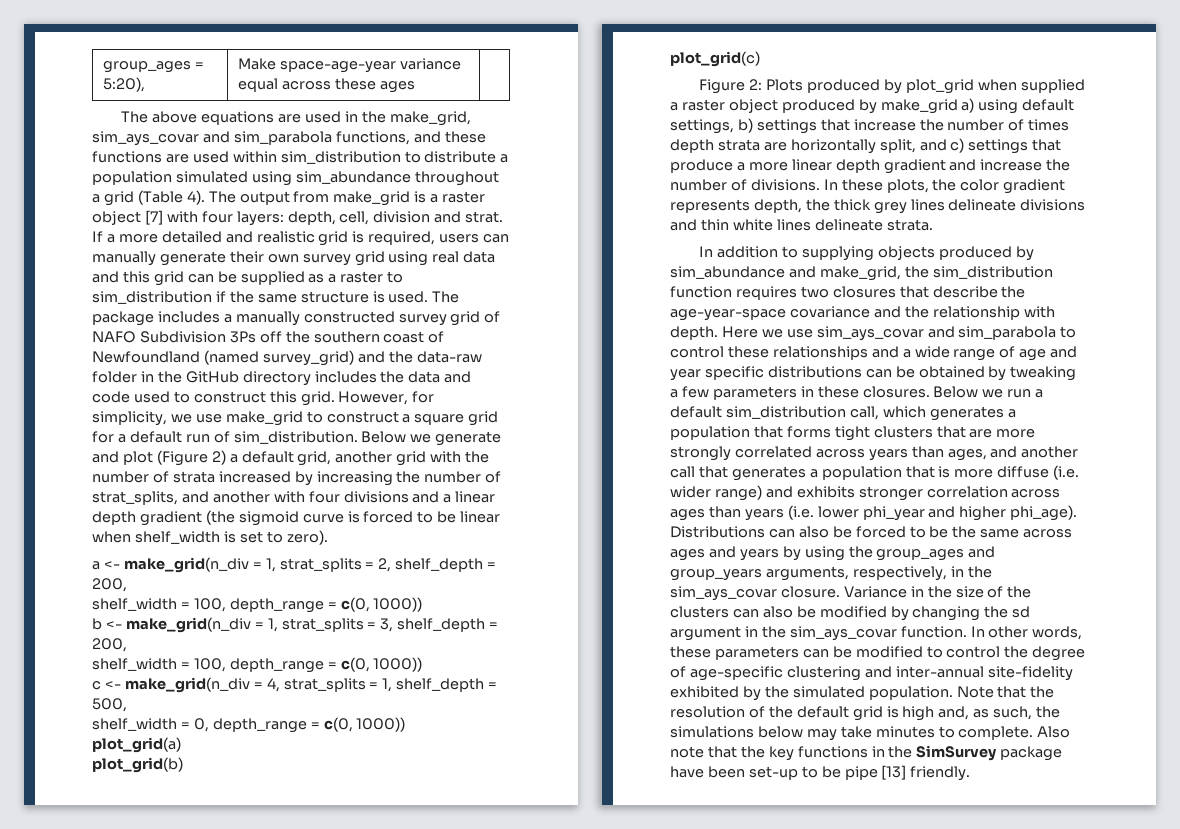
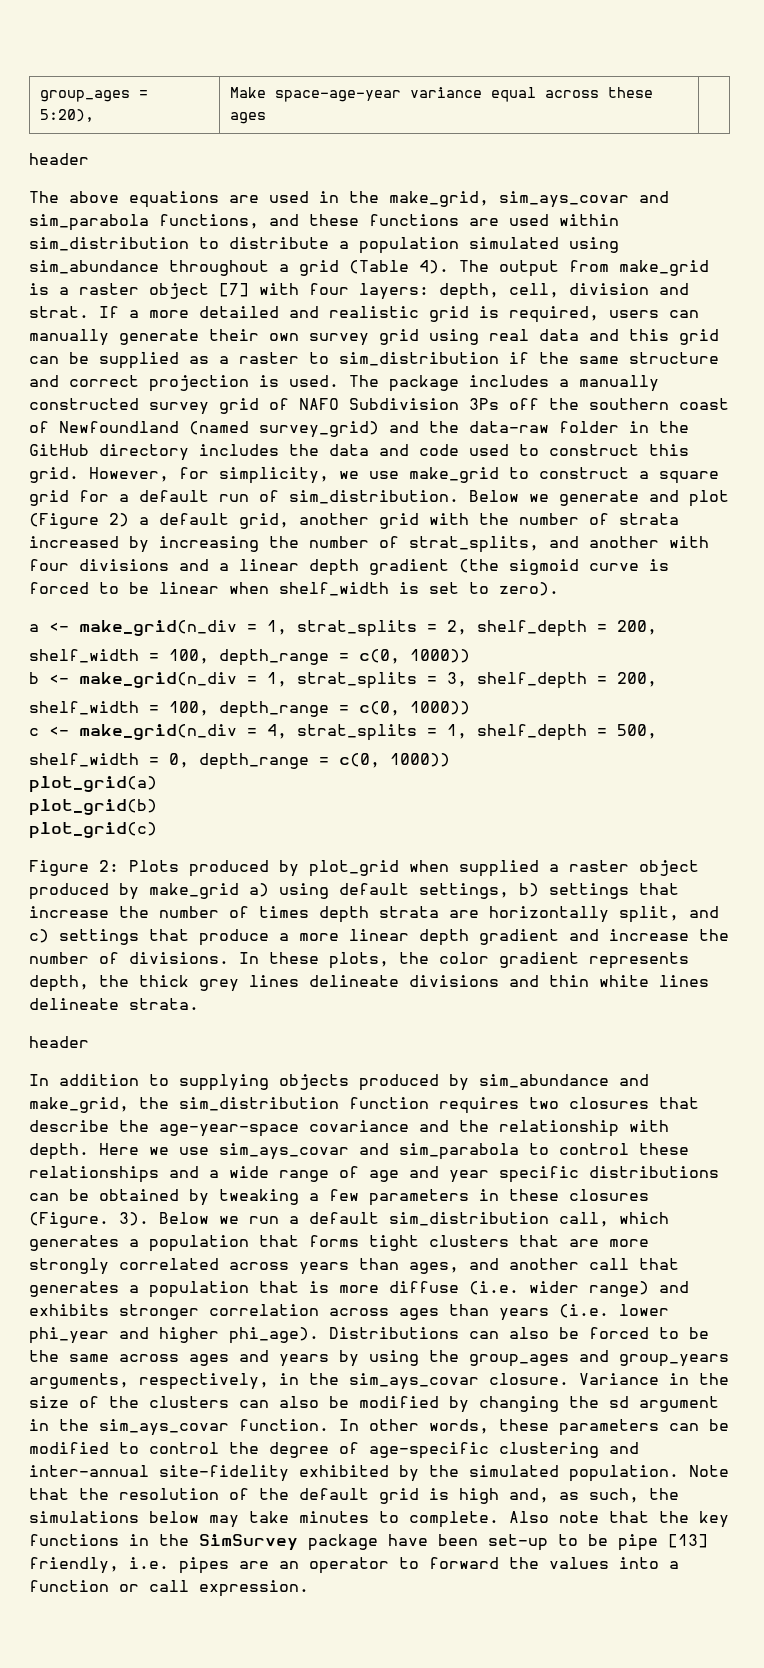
(416, 87) none -> [29,153,89,165] // header
(369, 297) none -> [29,375,249,392] and correct projection
(933, 225) none -> [29,1036,89,1048] // header
[862,386,930,398] closures. -> [569,1189,649,1201] [29,1212,149,1228] closures (Figure. 3).
[910,766,971,781] friendly. -> [29,1557,679,1574] [29,1580,309,1597] friendly, i.e. pipes are an operator to forward the values into a function or call expression.

